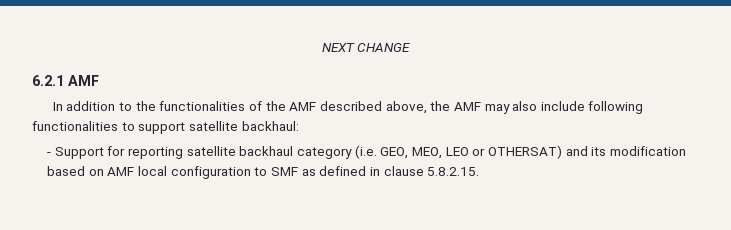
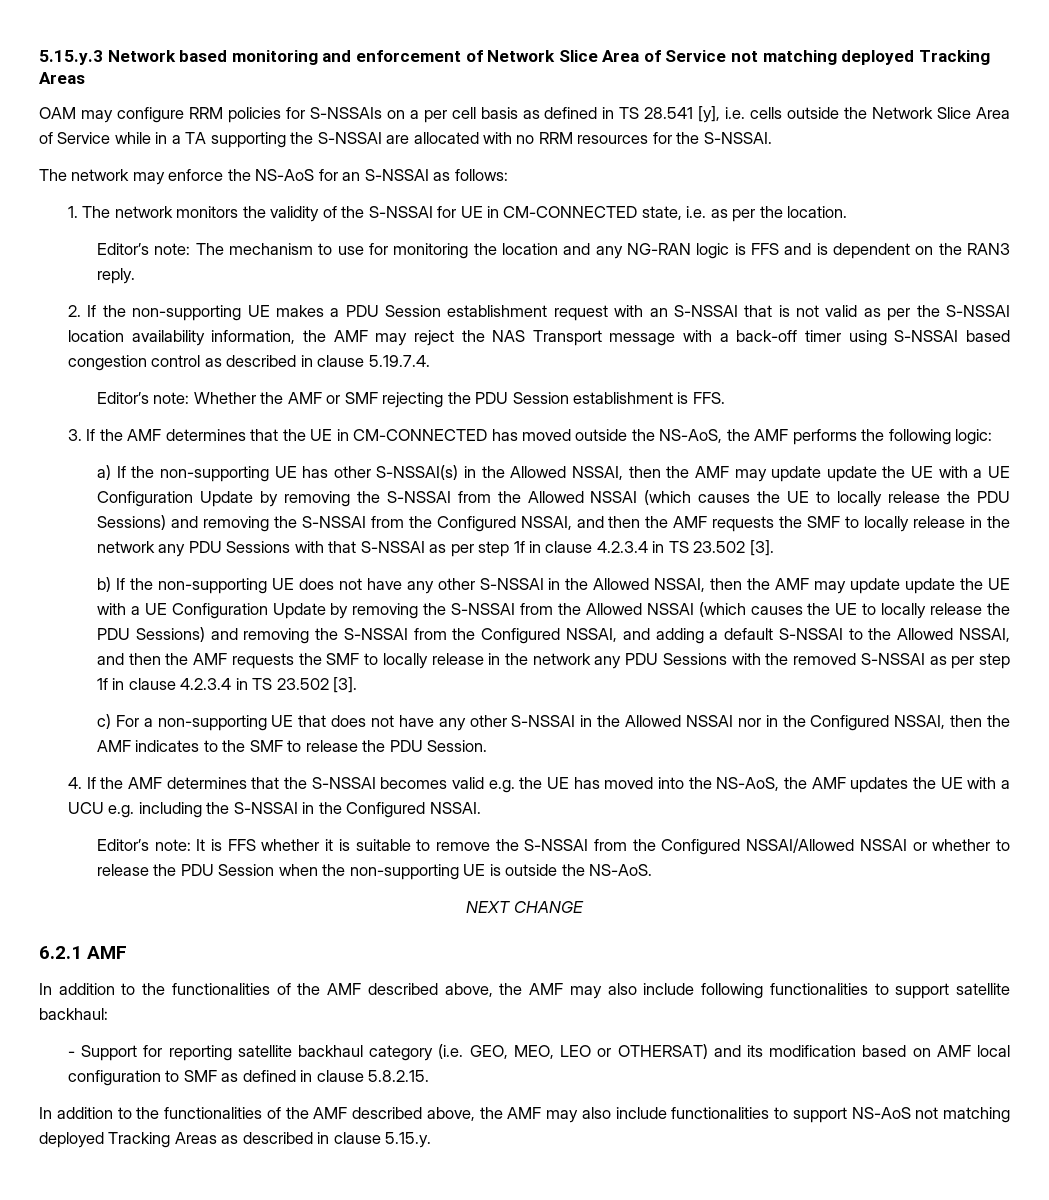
(321, 47) none -> [39,50,990,65] [39,72,85,84] [39,106,1011,123] [39,132,772,148] [39,169,508,185] [67,206,848,222] [96,243,1010,259] [96,268,135,284] [67,305,1011,321] [67,330,1011,346] [67,355,430,371] [96,392,725,408] [67,429,993,445] [96,465,1011,482] [96,490,1011,507] [96,515,1011,532] [96,540,774,557] [96,577,1010,594] [96,602,1010,619] [96,627,1011,644] [96,653,1010,669] [96,677,358,693] [96,714,1010,731] [96,740,488,752] [67,777,1011,793] [67,802,481,818] [96,838,1010,855] [96,864,652,880] 5.15.y.3 Network based monitoring and enforcement of Network Slice Area of Service not matching deployed Tracking Areas // OAM may configure RRM policies for S-NSSAIs on a per cell basis as defined in TS 28.541 [y], i.e. cells outside the Network Slice Area of Service while in a TA supporting the S-NSSAI are allocated with no RRM resources for the S-NSSAI. // The network may enforce the NS-AoS for an S-NSSAI as follows: // 1. The network monitors the validity of the S-NSSAI for UE in CM-CONNECTED state, i.e. as per the location. // Editor’s note: The mechanism to use for monitoring the location and any NG-RAN logic is FFS and is dependent on the RAN3 reply. // 2. If the non-supporting UE makes a PDU Session establishment request with an S-NSSAI that is not valid as per the S-NSSAI location availability information, the AMF may reject the NAS Transport message with a back-off timer using S-NSSAI based congestion control as described in clause 5.19.7.4. // Editor’s note: Whether the AMF or SMF rejecting the PDU Session establishment is FFS. // 3. If the AMF determines that the UE in CM-CONNECTED has moved outside the NS-AoS, the AMF performs the following logic: // a) If the non-supporting UE has other S-NSSAI(s) in the Allowed NSSAI, then the AMF may update update the UE with a UE Configuration Update by removing the S-NSSAI from the Allowed NSSAI (which causes the UE to locally release the PDU Sessions) and removing the S-NSSAI from the Configured NSSAI, and then the AMF requests the SMF to locally release in the network any PDU Sessions with that S-NSSAI as per step 1f in clause 4.2.3.4 in TS 23.502 [3]. // b) If the non-supporting UE does not have any other S-NSSAI in the Allowed NSSAI, then the AMF may update update the UE with a UE Configuration Update by removing the S-NSSAI from the Allowed NSSAI (which causes the UE to locally release the PDU Sessions) and removing the S-NSSAI from the Configured NSSAI, and adding a default S-NSSAI to the Allowed NSSAI, and then the AMF requests the SMF to locally release in the network any PDU Sessions with the removed S-NSSAI as per step 1f in clause 4.2.3.4 in TS 23.502 [3]. // c) For a non-supporting UE that does not have any other S-NSSAI in the Allowed NSSAI nor in the Configured NSSAI, then the AMF indicates to the SMF to release the PDU Session. // 4. If the AMF determines that the S-NSSAI becomes valid e.g. the UE has moved into the NS-AoS, the AMF updates the UE with a UCU e.g. including the S-NSSAI in the Configured NSSAI. // Editor’s note: It is FFS whether it is suitable to remove the S-NSSAI from the Configured NSSAI/Allowed NSSAI or whether to release the PDU Session when the non-supporting UE is outside the NS-AoS. //
(480, 171) none -> [39,1107,1010,1123] [39,1132,432,1148] // In addition to the functionalities of the AMF described above, the AMF may also include functionalities to support NS-AoS not matching deployed Tracking Areas as described in clause 5.15.y.

